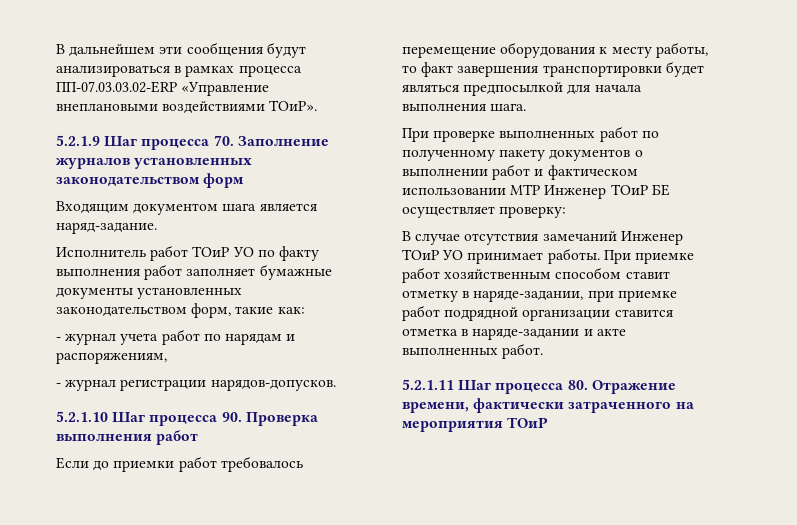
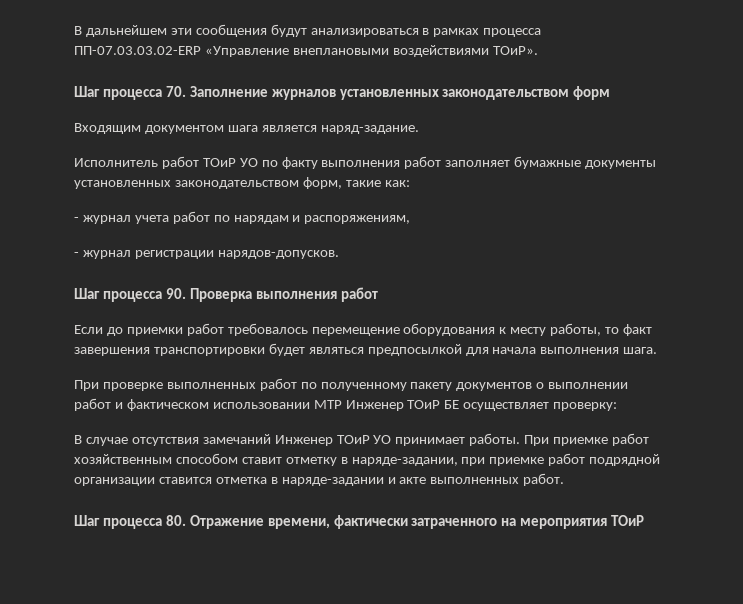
[56,135,100,146] 5.2.1.9 -> (538, 50) none
[56,411,108,422] 5.2.1.10 -> (339, 254) none
[402,379,454,390] 5.2.1.11 -> (565, 479) none

